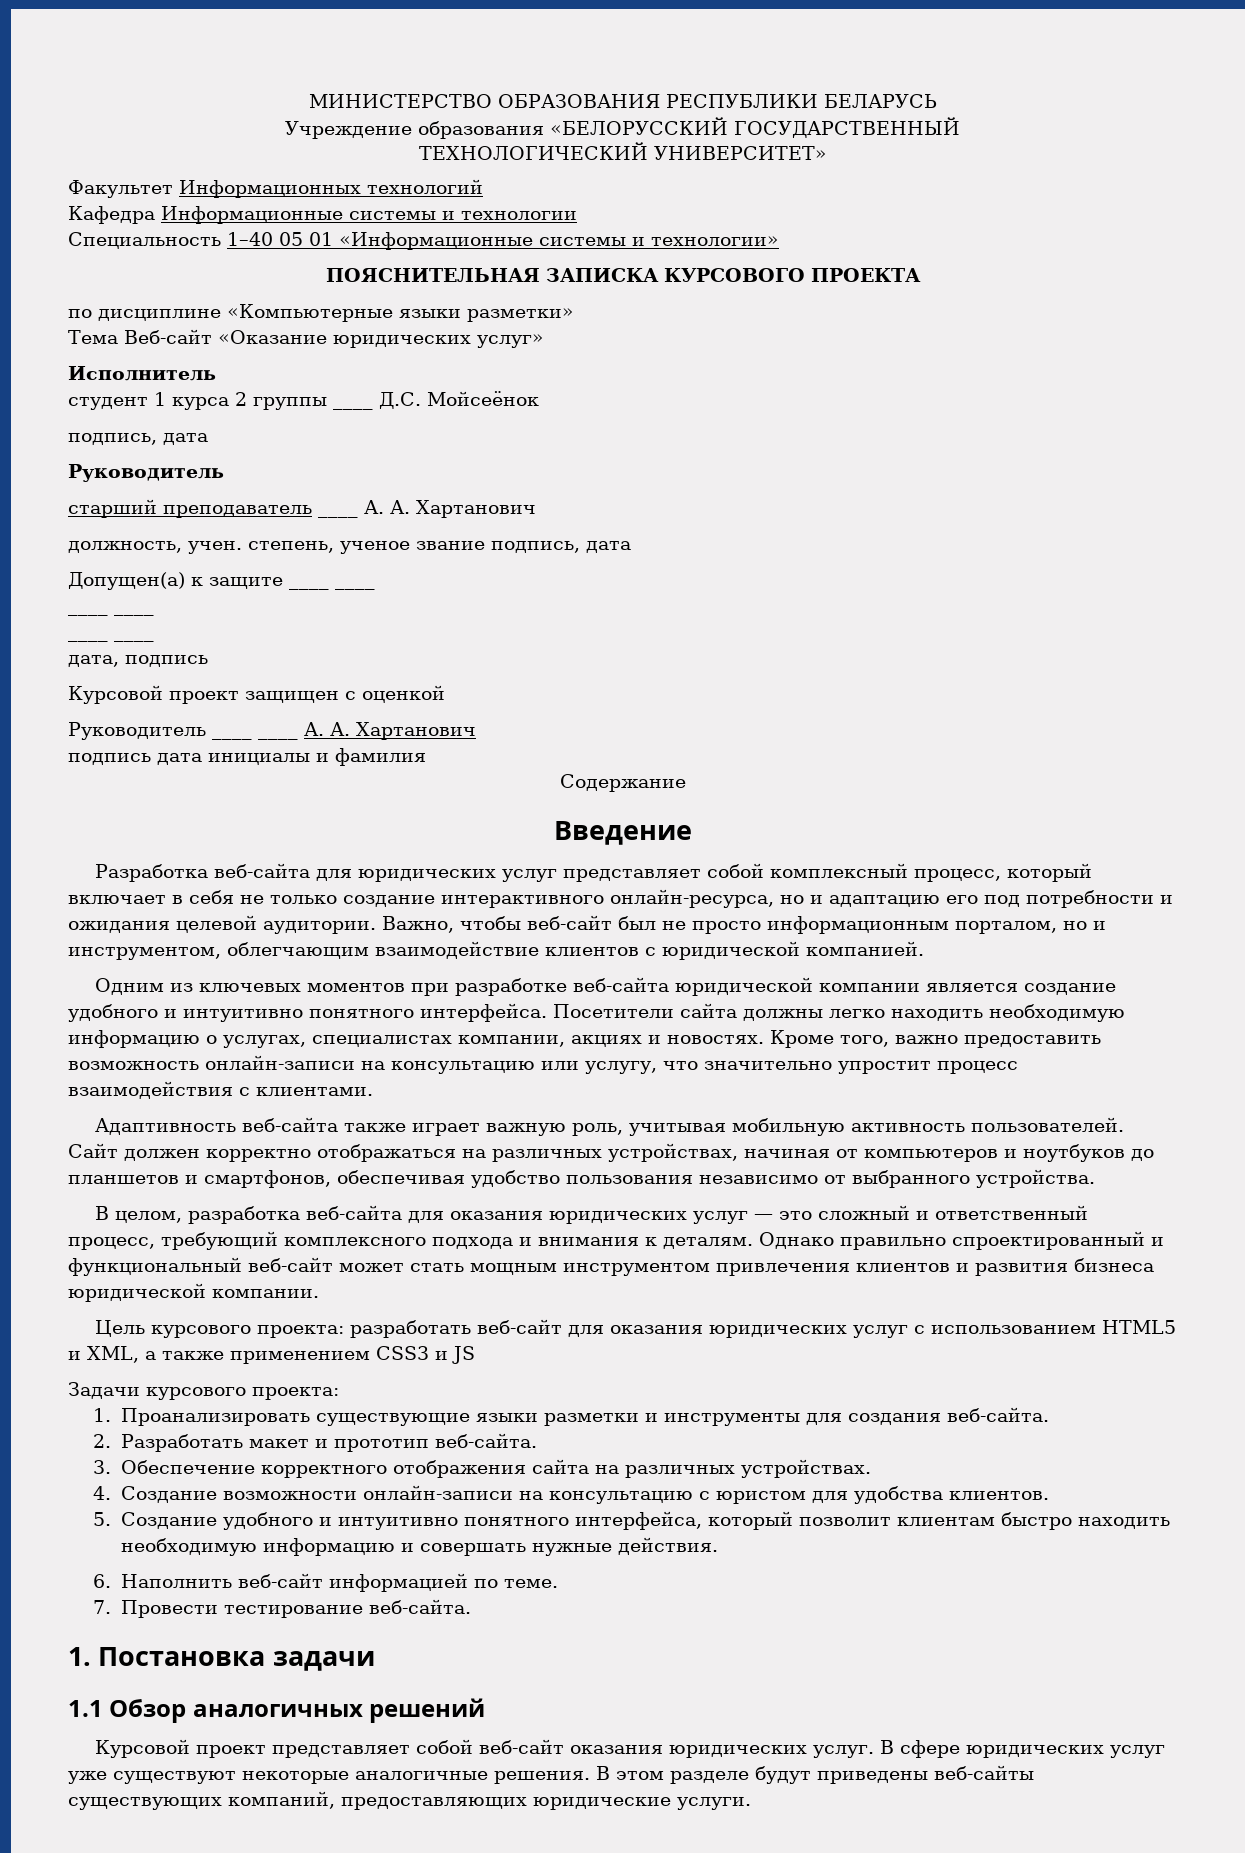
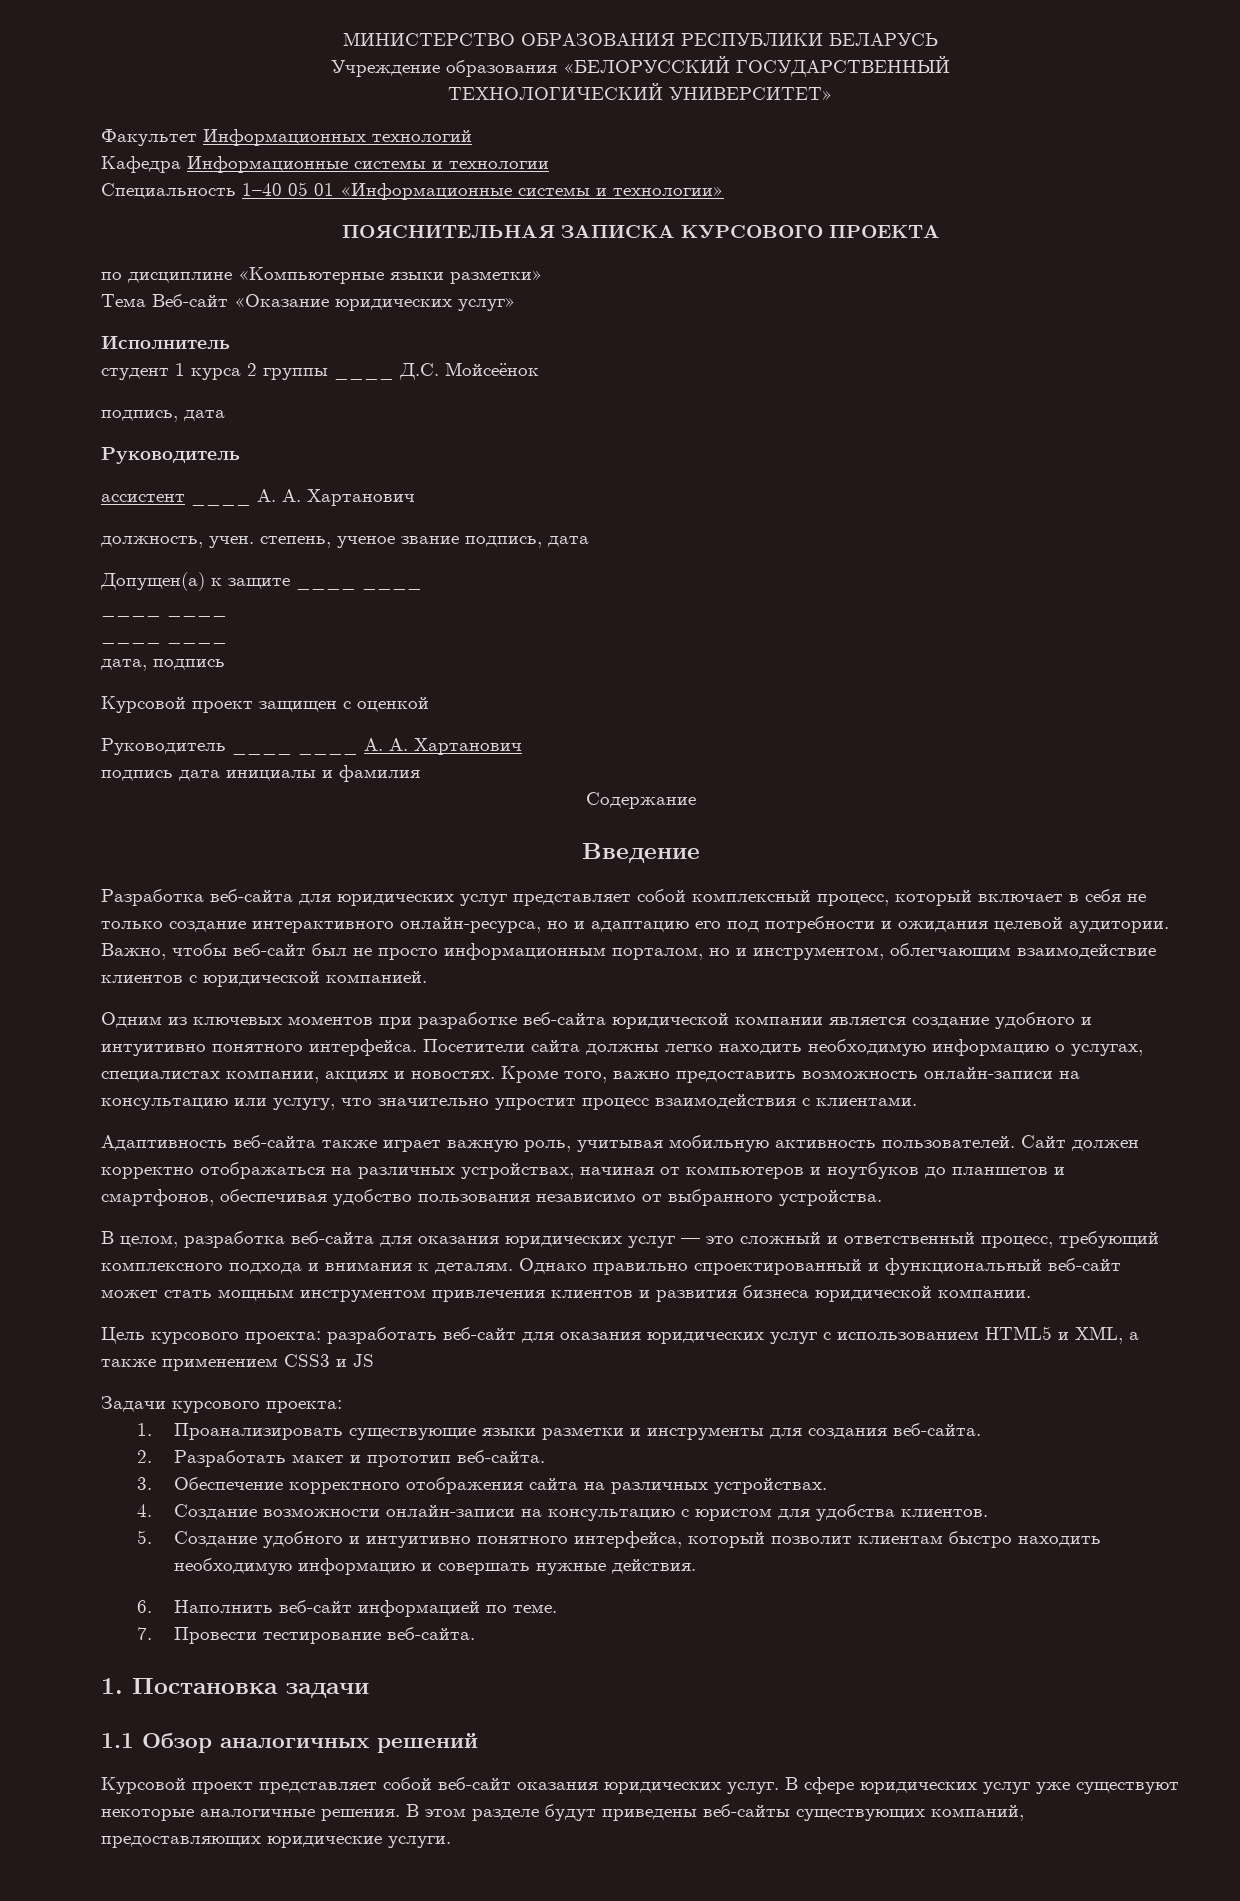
[68,499,312,518] старший преподаватель -> [101,494,185,502] ассистент

